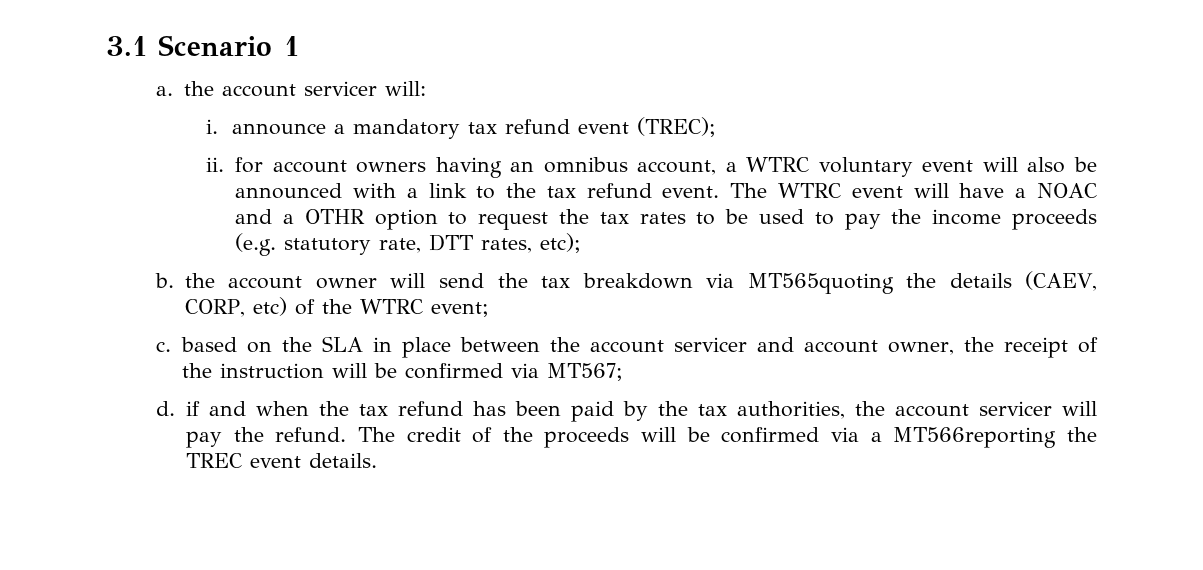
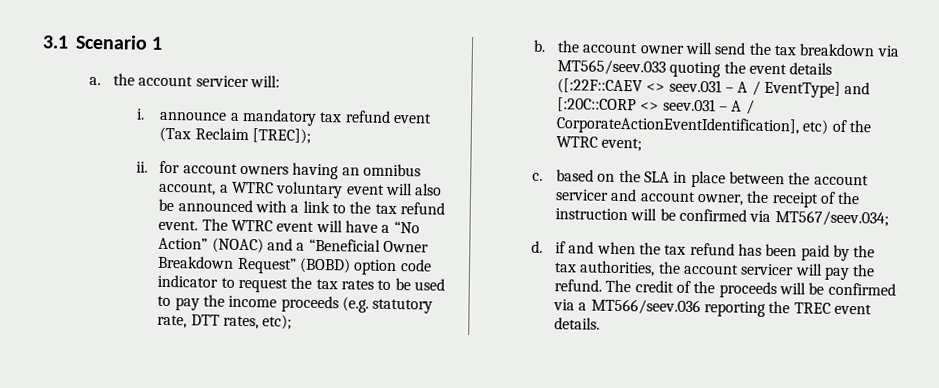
[636,117,716,137] (TREC); -> [159,126,312,144] (Tax Reclaim [TREC]);
[1036,183,1097,198] [235,209,438,230] NOAC and a OTHR option -> [393,220,420,234] [158,237,429,254] [157,255,432,276] [157,274,219,288] “No Action” (NOAC) and a “Beneficial Owner Breakdown Request” (BOBD) option code indicator
[747,271,1098,294] [184,299,245,317] MT565quoting the details (CAEV, CORP, -> [557,59,833,78] [557,78,871,98] [557,97,755,115] [556,116,801,136] MT565/seev.033 quoting the event details ([:22F::CAEV <> seev.031 – A / EventType] and [:20C::CORP <> seev.031 – A / CorporateActionEventIdentification],
[546,363,623,381] MT567; -> [774,210,889,227] MT567/seev.034;
[893,427,1057,448] MT566reporting -> [590,298,766,317] MT566/seev.036 reporting

